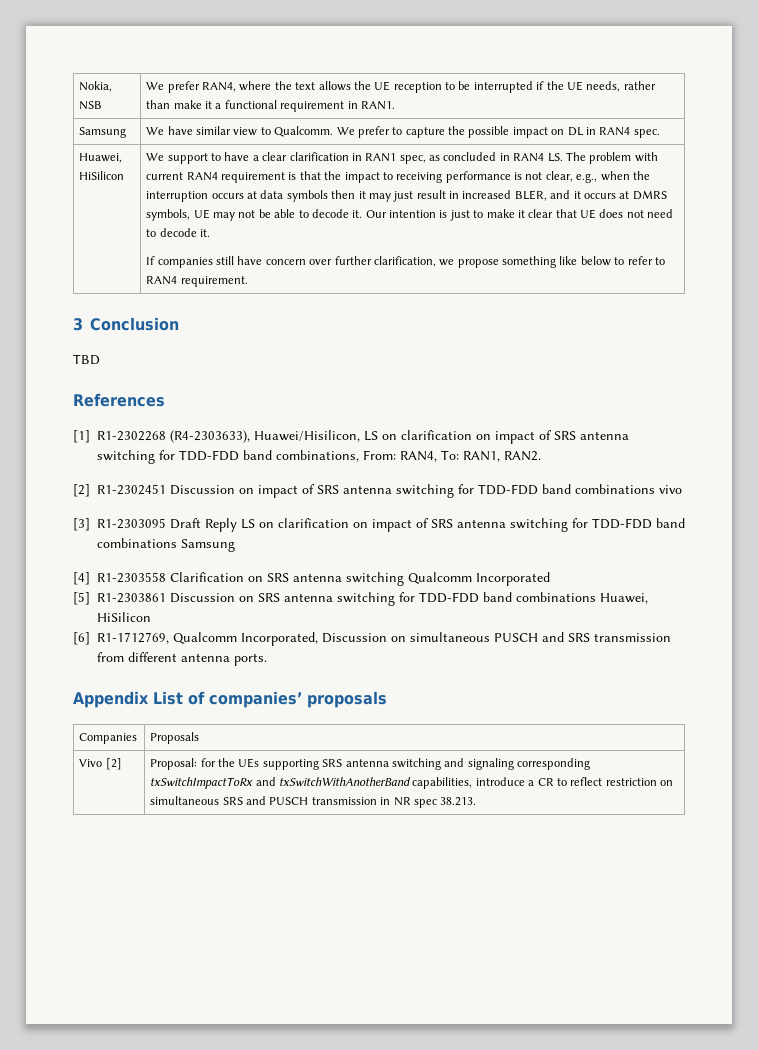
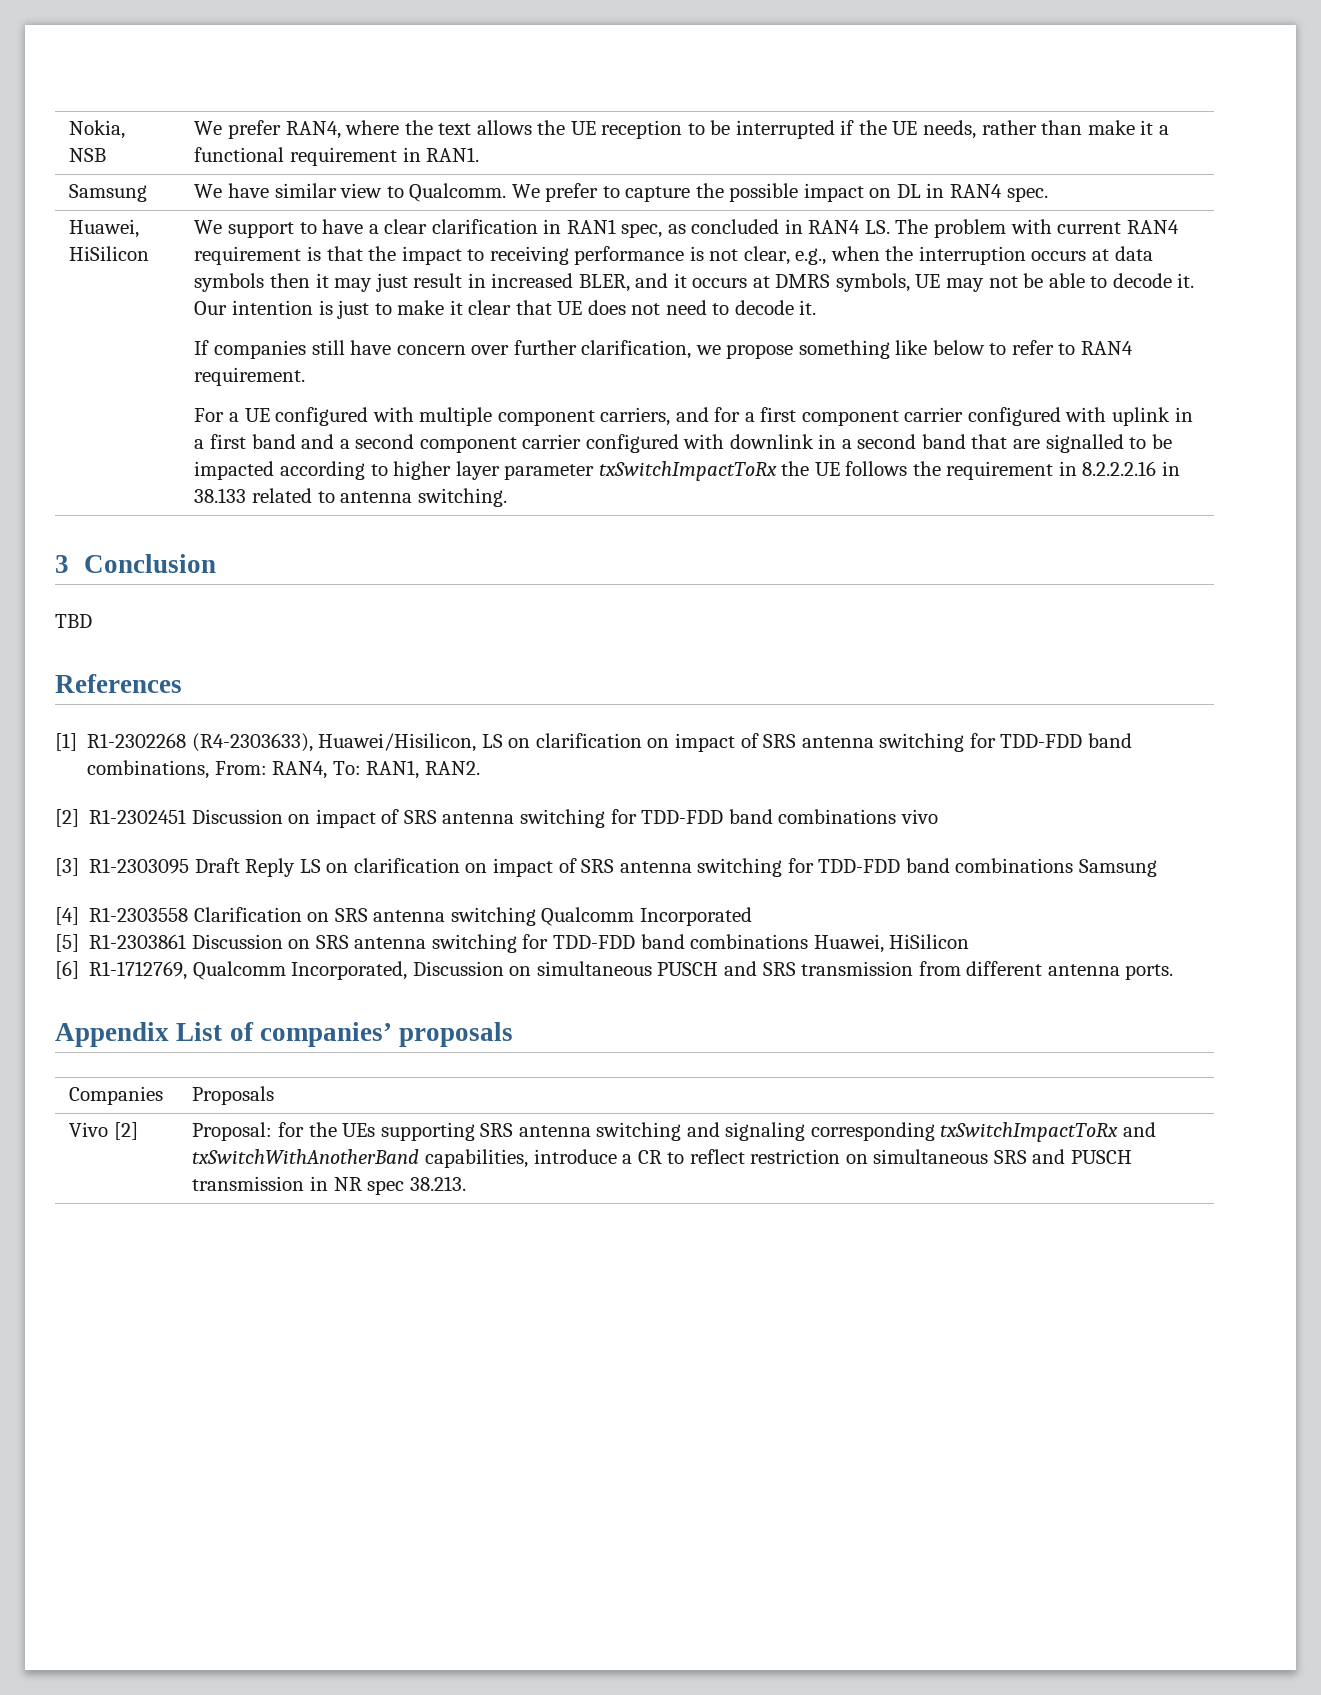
(248, 281) none -> [194,407,1193,426] [194,434,1172,453] [194,461,1180,481] [194,488,507,507] // For a UE configured with multiple component carriers, and for a first component carrier configured with uplink in a first band and a second component carrier configured with downlink in a second band that are signalled to be impacted according to higher layer parameter txSwitchImpactToRx the UE follows the requirement in 8.2.2.2.16 in 38.133 related to antenna switching.

